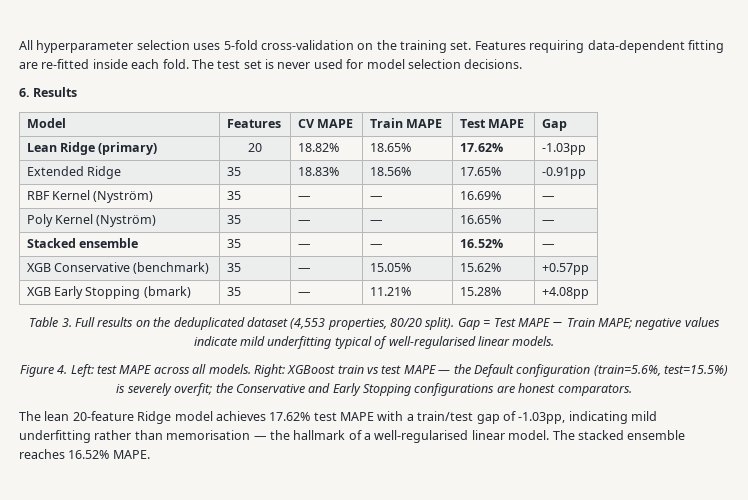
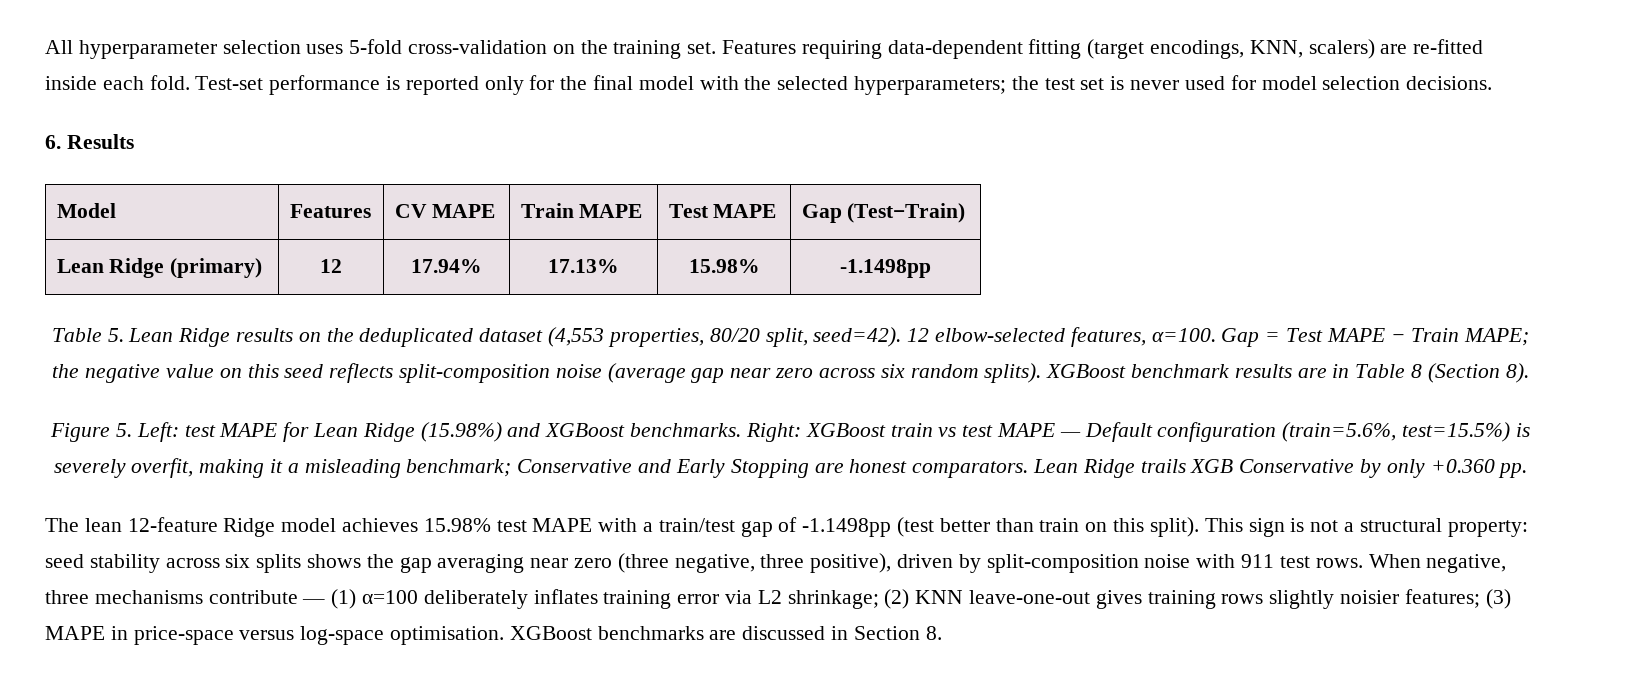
(724, 46) none -> [1087,39,1375,59] (target encodings, KNN, scalers)
[191,59,214,69] The -> [195,75,1039,95] Test-set performance is reported only for the final model with the selected hyperparameters; the
(567, 125) none -> [847,203,966,223] (Test−Train)
[248,143,262,152] [297,143,339,152] [369,143,411,152] [459,143,503,152] [541,143,586,155] [26,166,121,179] [226,167,241,176] [297,167,339,176] [369,167,411,176] [459,167,501,176] [541,167,586,179] [26,190,154,203] [226,191,241,200] [297,196,311,200] [369,196,383,200] [459,191,501,200] [541,196,555,200] [26,214,157,227] [226,215,241,224] [297,220,311,224] [369,220,383,224] [459,215,501,224] [541,220,555,224] [26,238,138,248] [226,239,241,248] [297,244,311,248] [369,244,383,248] [459,239,503,248] [541,244,555,248] [26,262,210,274] [226,263,241,272] [297,268,311,272] [369,263,411,272] [459,263,501,272] [541,263,589,275] [26,286,191,299] [226,287,241,296] [297,292,311,296] [369,287,411,296] [459,287,501,296] [541,287,589,299] [29,317,95,327] 20 | 18.82% | 18.65% | 17.62% | -1.03pp // Extended Ridge | 35 | 18.83% | 18.56% | 17.65% | -0.91pp // RBF Kernel (Nyström) | 35 | — | — | 16.69% | — // Poly Kernel (Nyström) | 35 | — | — | 16.65% | — // Stacked ensemble | 35 | — | — | 16.52% | — // XGB Conservative (benchmark) | 35 | — | 15.05% | 15.62% | +0.57pp // XGB Early Stopping (bmark) | 35 | — | 11.21% | 15.28% | +4.08pp // Table 3. Full -> [320,259,342,273] [411,259,482,273] [548,259,619,273] [688,259,760,273] [840,259,931,278] [51,328,231,347] 12 | 17.94% | 17.13% | 15.98% | -1.1498pp // Table 5. Lean Ridge
[425,317,455,330] split). -> [765,327,1216,347] split, seed=42). 12 elbow-selected features, α=100.
[635,317,720,330] [193,336,555,349] negative values indicate mild underfitting typical of well-regularised linear models. -> [52,363,1529,383] the negative value on this seed reflects split-composition noise (average gap near zero across six random splits). XGBoost benchmark results are in Table 8 (Section 8).
[57,365,68,374] 4. -> [116,423,133,437] 5.
[153,364,251,374] across all models. -> [283,422,742,442] for Lean Ridge (15.98%) and XGBoost benchmarks.
[453,364,471,374] the -> (1081, 434) none
[174,383,233,396] overfit; the -> [131,458,512,478] overfit, making it a misleading benchmark;
[414,383,495,396] configurations -> (809, 468) none
(632, 390) none -> [1032,459,1528,478] Lean Ridge trails XGB Conservative by only +0.360 pp.
[72,411,134,421] 20-feature -> [127,517,218,532] 12-feature
[269,412,311,421] 17.62% -> [423,518,491,532] 15.98%
[518,411,657,424] [19,430,686,443] [19,449,150,459] -1.03pp, indicating mild underfitting rather than memorisation — the hallmark of a well-regularised linear model. The stacked ensemble reaches 16.52% MAPE. -> [802,517,1528,537] [45,553,1507,573] [45,589,1511,609] [45,626,942,645] -1.1498pp (test better than train on this split). This sign is not a structural property: seed stability across six splits shows the gap averaging near zero (three negative, three positive), driven by split-composition noise with 911 test rows. When negative, three mechanisms contribute — (1) α=100 deliberately inflates training error via L2 shrinkage; (2) KNN leave-one-out gives training rows slightly noisier features; (3) MAPE in price-space versus log-space optimisation. XGBoost benchmarks are discussed in Section 8.

